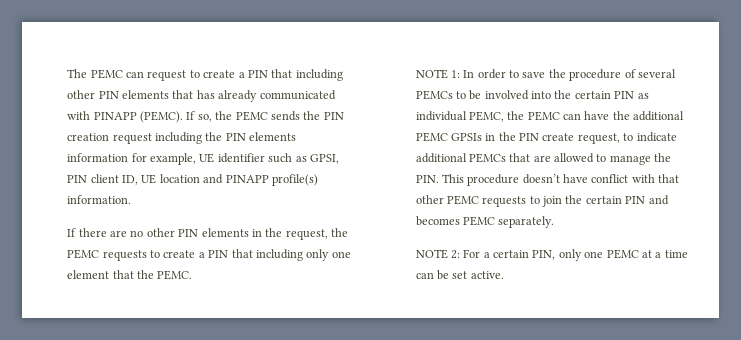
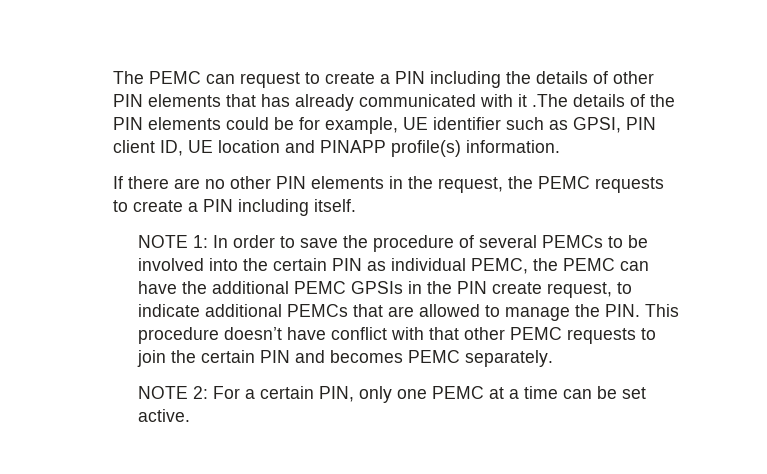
[271,69,343,81] that including -> [429,71,608,88] including the details of
[93,111,344,123] [67,132,203,144] PINAPP (PEMC). If so, the PEMC sends the PIN creation request including -> [517,94,645,107] it .The details of
[67,153,129,162] information -> [225,117,294,130] could be
[231,249,351,261] [67,270,193,280] that including only one element that the PEMC. -> [237,199,356,216] including itself.

